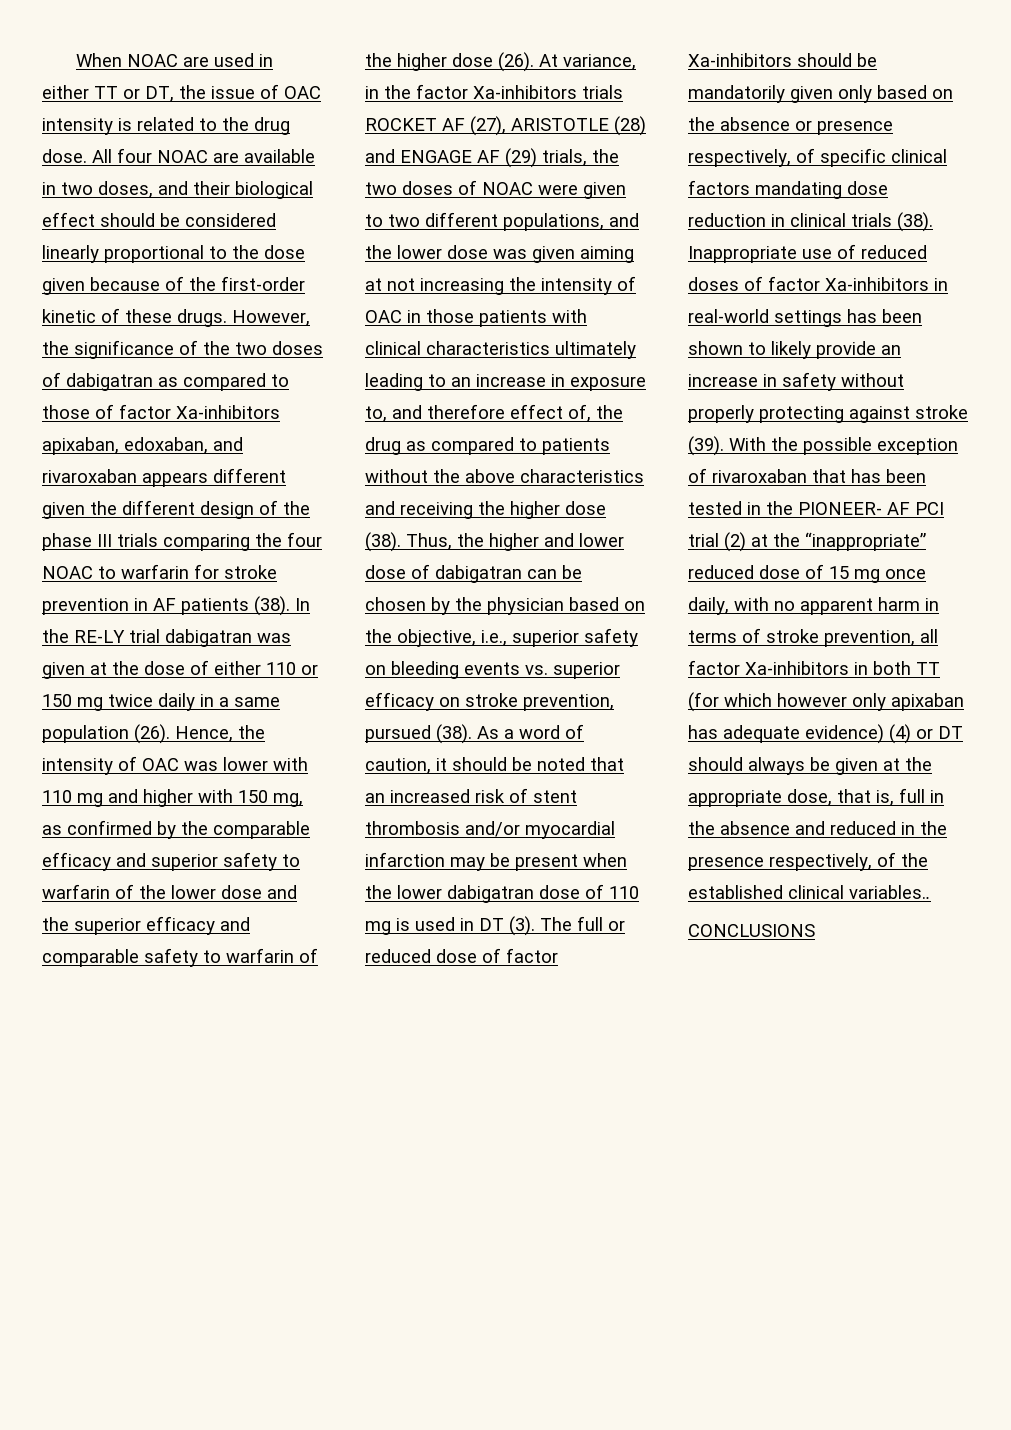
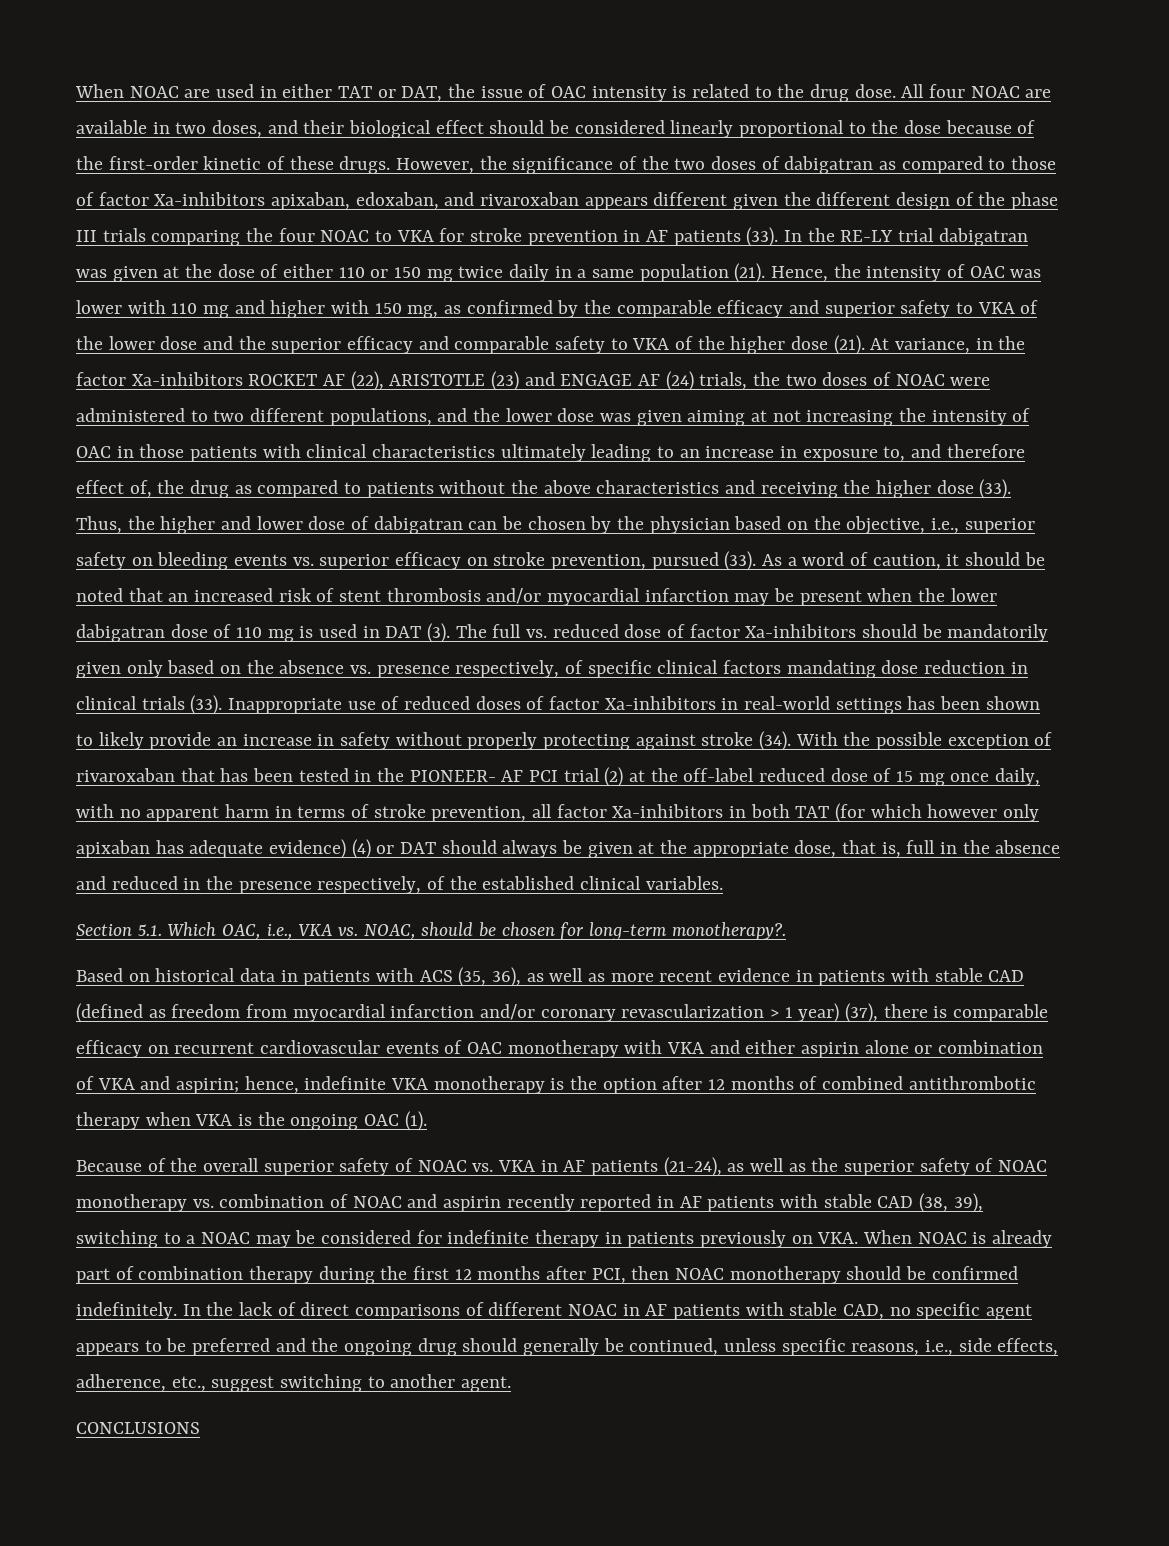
[94,86,174,102] TT or DT, -> [338,86,443,102] TAT or DAT,
[42,278,85,295] given -> (942, 127) none
[121,564,189,579] warfarin -> [396,230,434,242] VKA
[254,596,290,616] (38). -> [746,227,779,247] (33).
[134,724,170,744] (26). -> [734,263,766,283] (21).
[42,884,110,899] warfarin -> [977,302,1015,314] VKA
[226,948,294,963] warfarin -> [632,338,670,350] VKA
[498,52,534,72] (26). -> [833,335,865,355] (21).
[582,85,623,99] trials -> (243, 379) none
[470,116,646,136] (27), ARISTOTLE (28) -> [350,371,520,391] (22), ARISTOTLE (23)
[505,148,537,168] (29) -> [665,371,694,391] (24)
[583,182,626,199] given -> [76,408,185,422] administered
[365,532,401,552] (38). -> [979,479,1012,499] (33).
[436,724,472,744] (38). -> [724,551,757,571] (33).
[479,918,504,931] DT -> [385,626,422,638] DAT
[608,920,625,931] or -> [526,629,548,638] vs.
[795,120,812,131] or -> [350,665,372,674] vs.
[897,212,933,232] (38). -> [190,695,223,715] (33).
[688,436,724,456] (39). -> [759,731,792,751] (34).
[805,532,926,551] “inappropriate” -> [683,768,755,782] off-label
[916,662,940,675] TT -> [795,806,830,818] TAT
[938,726,963,739] DT -> [400,842,437,854] DAT
[849,885,931,899] variables.. -> [645,876,723,890] [76,922,786,940] [76,967,1025,987] [76,1003,1049,1023] [76,1040,1044,1058] [76,1076,1036,1094] [76,1111,427,1131] [76,1157,1048,1177] [76,1193,983,1213] [76,1230,1053,1248] [76,1266,1018,1284] [76,1302,1033,1320] [76,1338,1059,1356] [76,1374,512,1392] variables. // Section 5.1. Which OAC, i.e., VKA vs. NOAC, should be chosen for long-term monotherapy?. // Based on historical data in patients with ACS (35, 36), as well as more recent evidence in patients with stable CAD (defined as freedom from myocardial infarction and/or coronary revascularization > 1 year) (37), there is comparable efficacy on recurrent cardiovascular events of OAC monotherapy with VKA and either aspirin alone or combination of VKA and aspirin; hence, indefinite VKA monotherapy is the option after 12 months of combined antithrombotic therapy when VKA is the ongoing OAC (1). // Because of the overall superior safety of NOAC vs. VKA in AF patients (21-24), as well as the superior safety of NOAC monotherapy vs. combination of NOAC and aspirin recently reported in AF patients with stable CAD (38, 39), switching to a NOAC may be considered for indefinite therapy in patients previously on VKA. When NOAC is already part of combination therapy during the first 12 months after PCI, then NOAC monotherapy should be confirmed indefinitely. In the lack of direct comparisons of different NOAC in AF patients with stable CAD, no specific agent appears to be preferred and the ongoing drug should generally be continued, unless specific reasons, i.e., side effects, adherence, etc., suggest switching to another agent.

